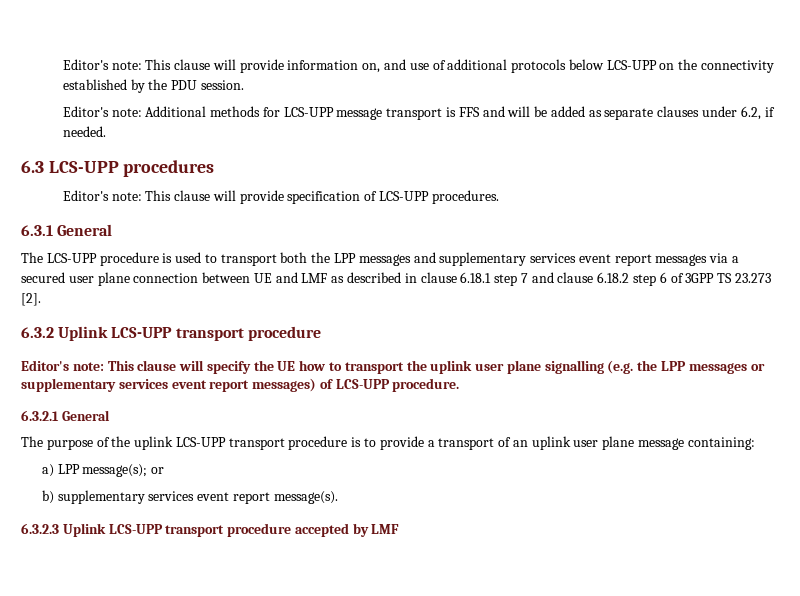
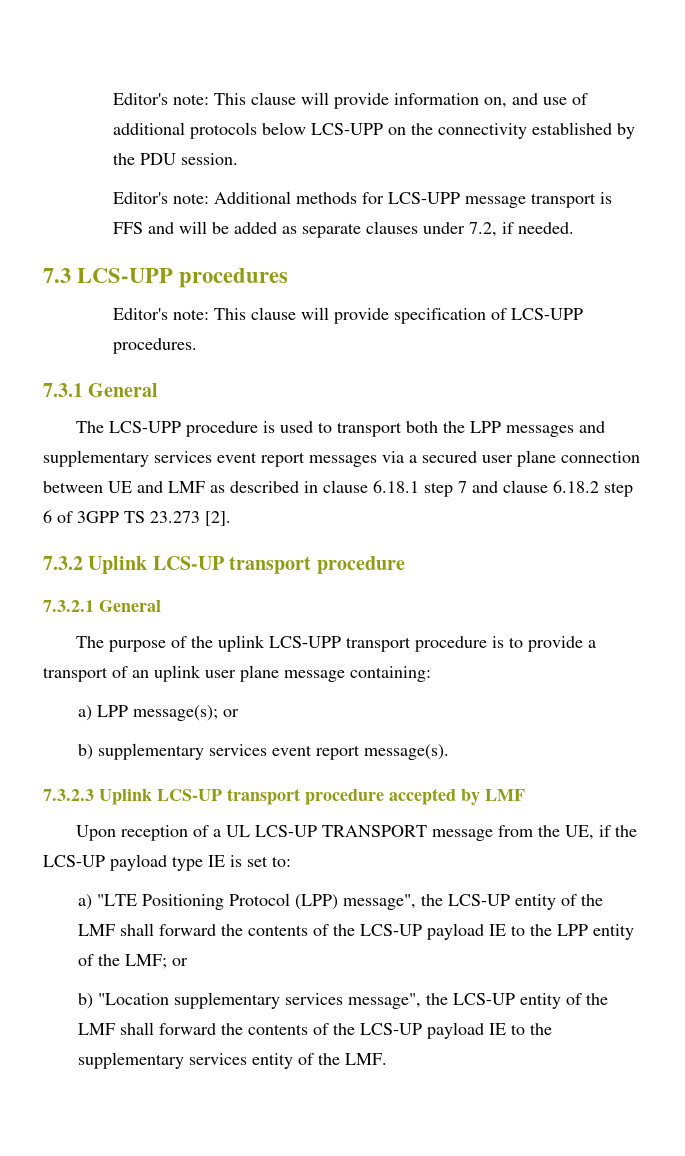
[740,106,761,120] 6.2, -> [468,222,497,237] 7.2,
[21,160,44,173] 6.3 -> [43,268,71,283] 7.3
[21,225,53,236] 6.3.1 -> [43,383,83,397] 7.3.1
[21,326,173,341] 6.3.2 Uplink LCS-UPP -> [43,556,224,574] 7.3.2 Uplink LCS-UP
[21,360,765,374] [21,378,460,392] [21,410,59,421] Editor's note: This clause will specify the UE how to transport the uplink user plane signalling (e.g. the LPP messages or supplementary services event report messages) of LCS-UPP procedure. // 6.3.2.1 -> [43,600,94,612] 7.3.2.1
[21,523,163,537] 6.3.2.3 Uplink LCS-UPP -> [43,789,222,805] 7.3.2.3 Uplink LCS-UP
(400, 529) none -> [75,825,637,841] [43,854,291,871] [77,893,603,910] [77,923,634,940] [77,954,188,969] [77,992,608,1009] [77,1022,552,1039] [77,1052,387,1069] // Upon reception of a UL LCS-UP TRANSPORT message from the UE, if the LCS-UP payload type IE is set to: // a) "LTE Positioning Protocol (LPP) message", the LCS-UP entity of the LMF shall forward the contents of the LCS-UP payload IE to the LPP entity of the LMF; or // b) "Location supplementary services message", the LCS-UP entity of the LMF shall forward the contents of the LCS-UP payload IE to the supplementary services entity of the LMF.

